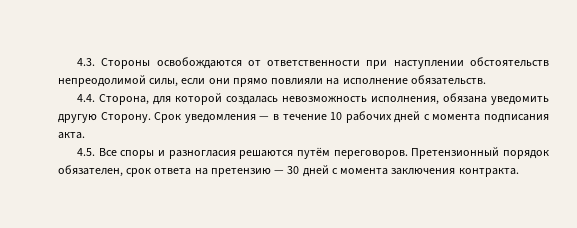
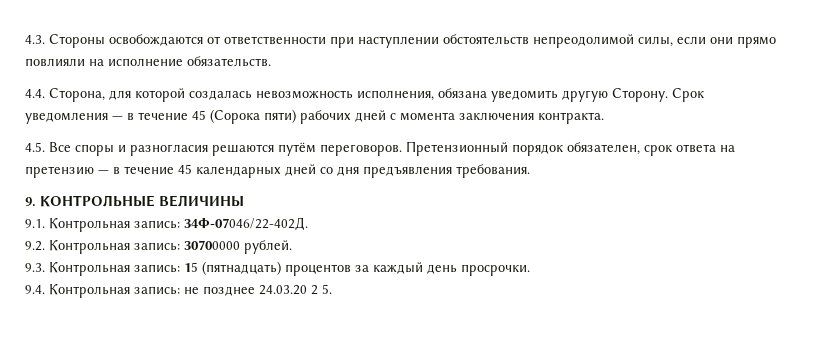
[330,112,343,120] 10 -> [192,109,296,124] 45 (Сорока пяти)
[483,114,549,123] [58,132,85,139] подписания акта. -> [459,112,604,124] заключения контракта.
[287,165,519,177] 30 дней с момента заключения контракта. -> [113,164,530,178] [25,195,244,207] [25,217,308,232] [25,240,292,254] [25,261,530,276] [25,284,332,298] в течение 45 календарных дней со дня предъявления требования. // 9. КОНТРОЛЬНЫЕ ВЕЛИЧИНЫ // 9.1. Контрольная запись: 34Ф-07046/22-402Д. // 9.2. Контрольная запись: 30700000 рублей. // 9.3. Контрольная запись: 15 (пятнадцать) процентов за каждый день просрочки. // 9.4. Контрольная запись: не позднее 24.03.20 2 5.

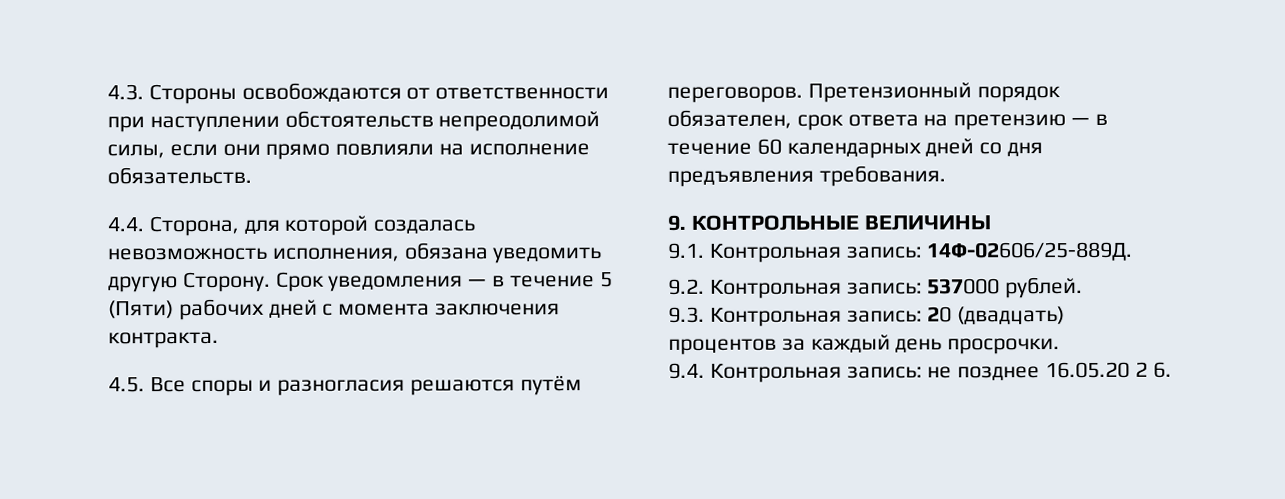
[192,109,296,124] 45 (Сорока пяти) -> [599,272,613,288] [108,300,174,319] 5 (Пяти)
[178,164,192,174] 45 -> [756,138,782,155] 60
[184,217,308,231] 34Ф-07046/22-402Д. -> [926,241,1134,262] 14Ф-02606/25-889Д.
[184,240,240,250] 30700000 -> [927,278,1001,295] 537000
[184,261,281,275] 15 (пятнадцать) -> [927,306,1066,325] 20 (двадцать)
[259,284,332,295] 24.03.20 2 5. -> [1045,361,1172,379] 16.05.20 2 6.

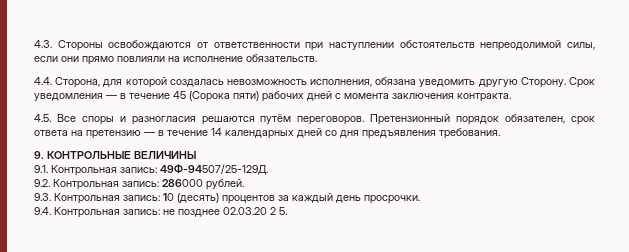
[599,272,613,288] [108,300,174,319] 5 (Пяти) -> [173,91,259,102] 45 (Сорока пяти)
[756,138,782,155] 60 -> [211,128,222,136] 14
[926,241,1134,262] 14Ф-02606/25-889Д. -> [160,164,268,175] 49Ф-94507/25-129Д.
[927,278,1001,295] 537000 -> [162,179,203,187] 286000
[927,306,1066,325] 20 (двадцать) -> [163,193,219,203] 10 (десять)
[1045,361,1172,379] 16.05.20 2 6. -> [223,207,287,215] 02.03.20 2 5.

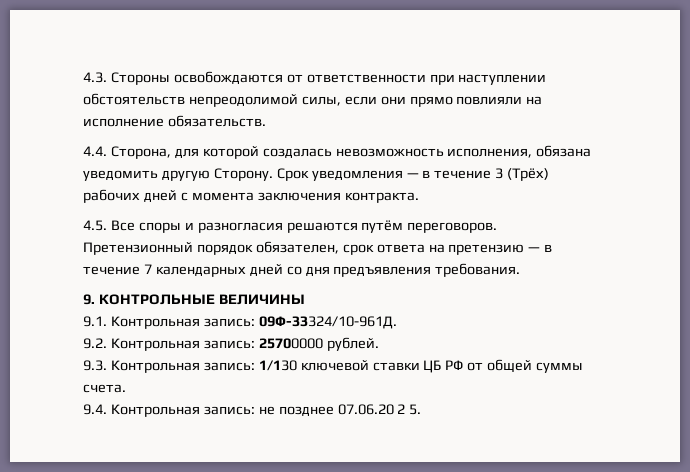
[173,91,259,102] 45 (Сорока пяти) -> [495,168,550,181] 3 (Трёх)
[211,128,222,136] 14 -> [143,264,152,274] 7
[160,164,268,175] 49Ф-94507/25-129Д. -> [258,316,397,329] 09Ф-33324/10-961Д.
[162,179,203,187] 286000 -> [258,338,323,349] 25700000
[163,193,420,204] 10 (десять) процентов за каждый день просрочки. -> [258,359,584,373] [83,384,126,393] 1/130 ключевой ставки ЦБ РФ от общей суммы счета.
[223,207,267,215] 02.03.20 -> [337,404,394,415] 07.06.20

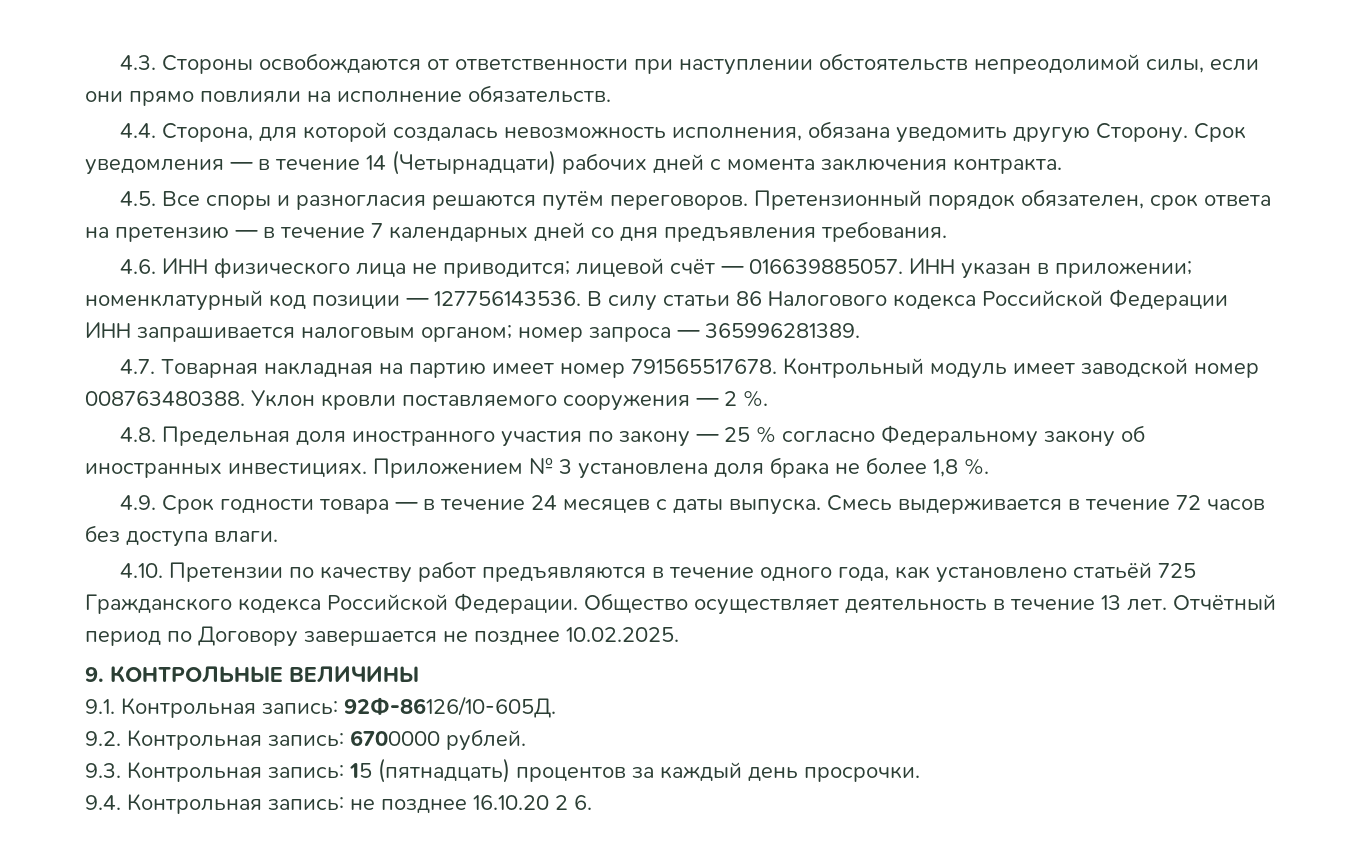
[495,168,550,181] 3 (Трёх) -> [366,150,556,175] 14 (Четырнадцати)
(521, 270) none -> [120,258,1193,279] [85,289,1228,311] [85,322,860,342] [120,357,1260,379] [85,390,768,411] [120,425,1146,447] [85,457,989,479] [120,495,1266,515] [85,525,278,547] [120,561,1197,583] [85,593,1276,615] [85,626,679,647] // 4.6. ИНН физического лица не приводится; лицевой счёт — 016639885057. ИНН указан в приложении; номенклатурный код позиции — 127756143536. В силу статьи 86 Налогового кодекса Российской Федерации ИНН запрашивается налоговым органом; номер запроса — 365996281389. // 4.7. Товарная накладная на партию имеет номер 791565517678. Контрольный модуль имеет заводской номер 008763480388. Уклон кровли поставляемого сооружения — 2 %. // 4.8. Предельная доля иностранного участия по закону — 25 % согласно Федеральному закону об иностранных инвестициях. Приложением № 3 установлена доля брака не более 1,8 %. // 4.9. Срок годности товара — в течение 24 месяцев с даты выпуска. Смесь выдерживается в течение 72 часов без доступа влаги. // 4.10. Претензии по качеству работ предъявляются в течение одного года, как установлено статьёй 725 Гражданского кодекса Российской Федерации. Общество осуществляет деятельность в течение 13 лет. Отчётный период по Договору завершается не позднее 10.02.2025.
[258,316,397,329] 09Ф-33324/10-961Д. -> [344,696,556,718] 92Ф-86126/10-605Д.
[258,338,323,349] 25700000 -> [350,730,440,746] 6700000
[258,359,584,373] [83,384,126,393] 1/130 ключевой ставки ЦБ РФ от общей суммы счета. -> [349,758,920,783] 15 (пятнадцать) процентов за каждый день просрочки.
[337,404,422,415] 07.06.20 2 5. -> [473,795,592,810] 16.10.20 2 6.

